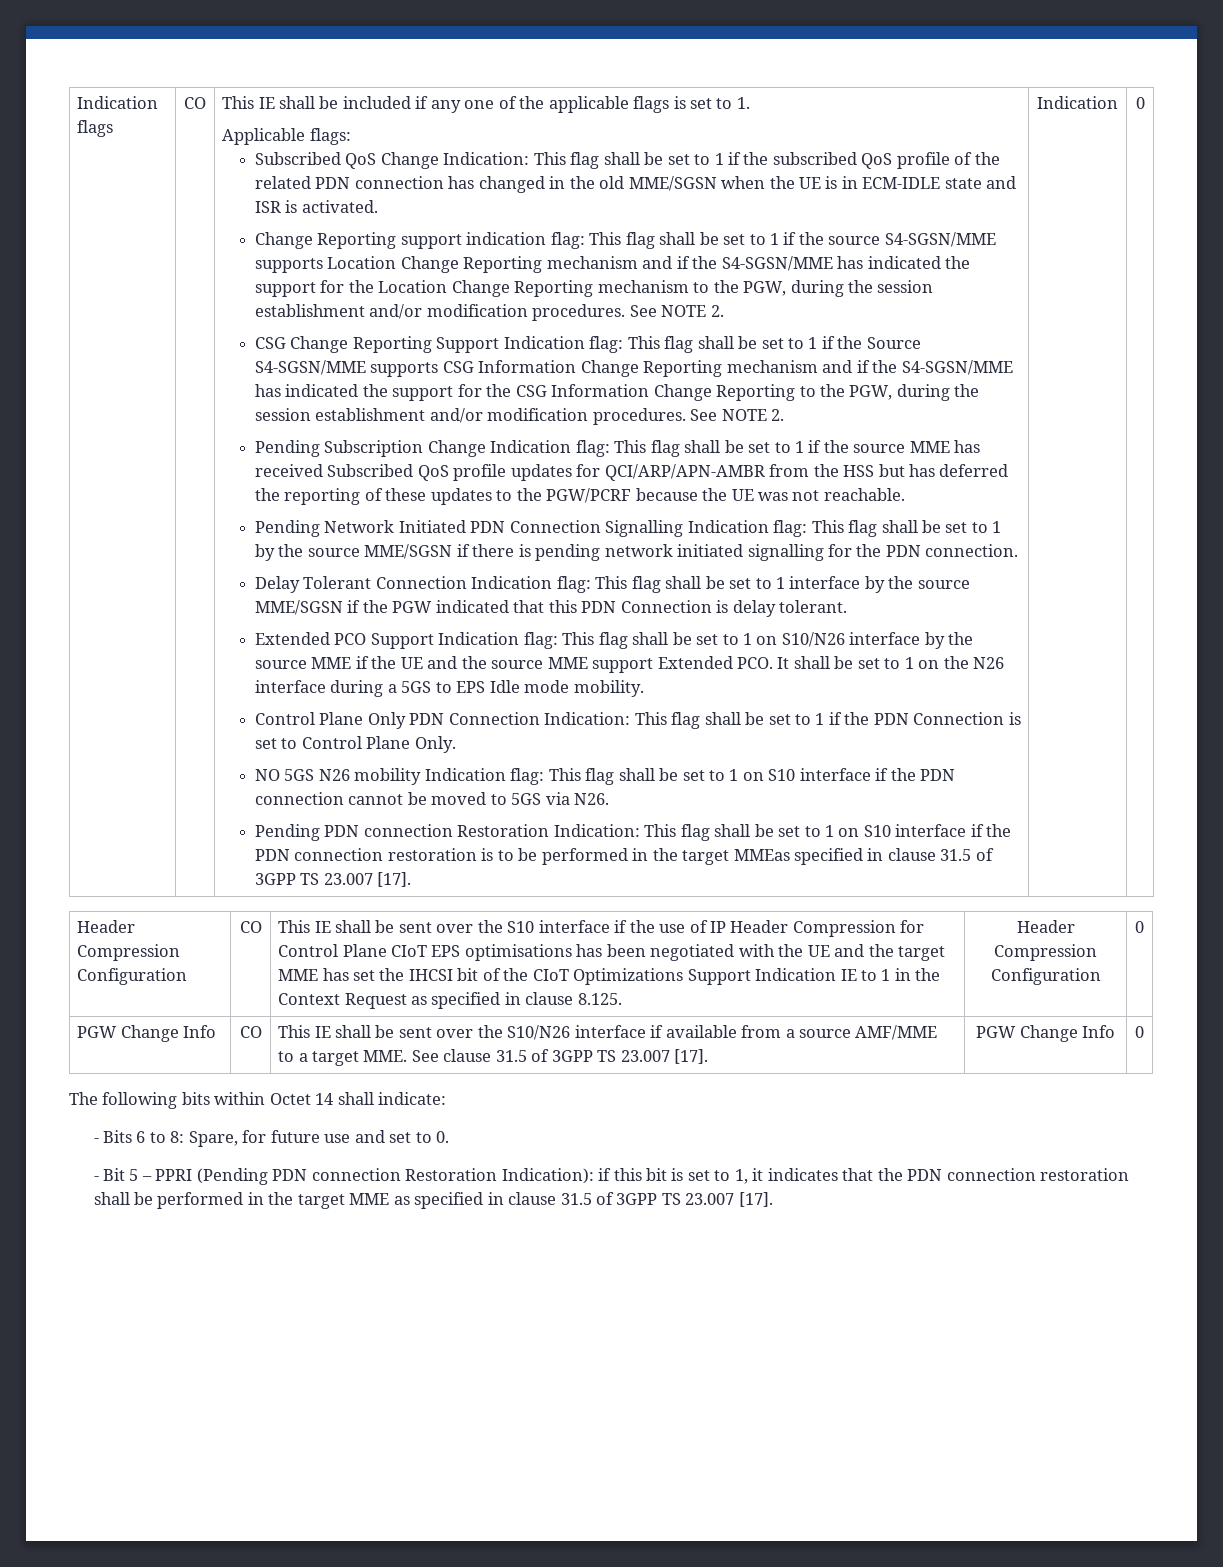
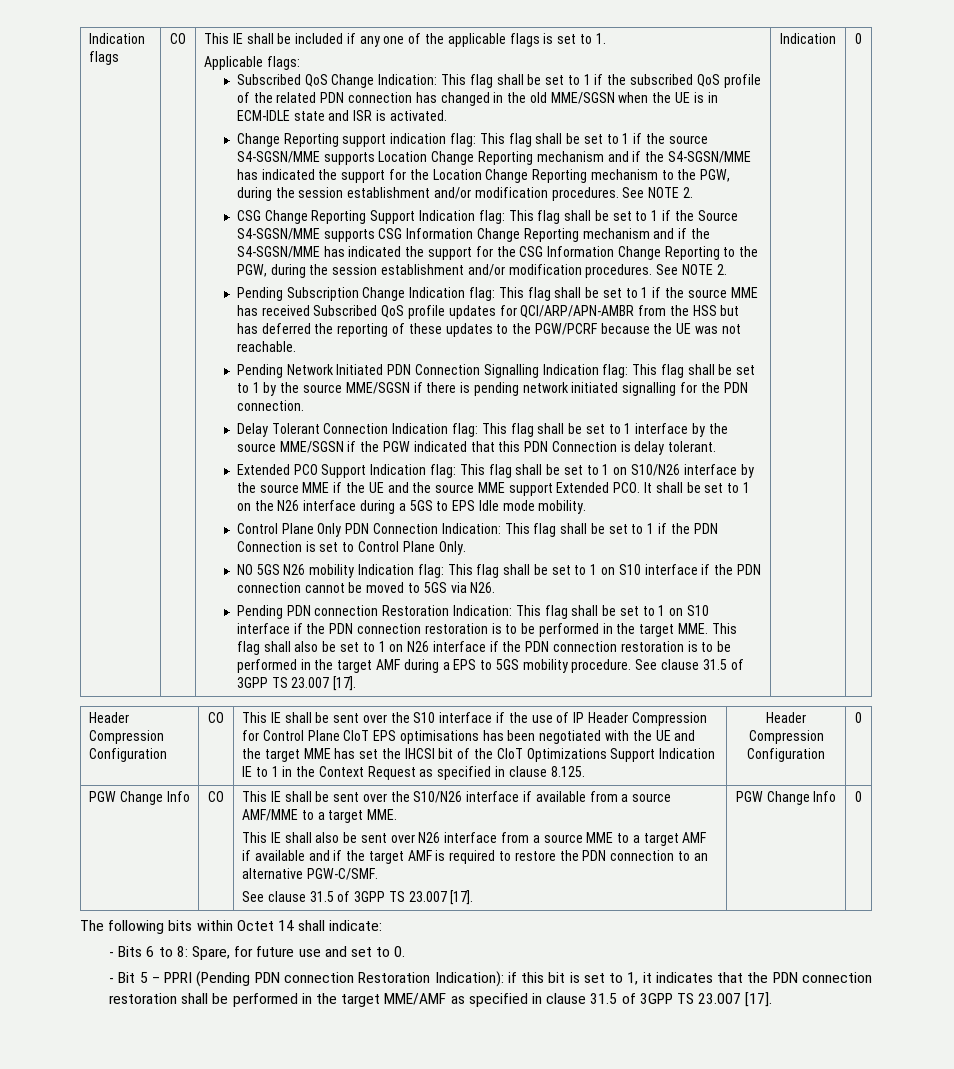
[733,848,884,865] MMEas specified in -> [677,623,737,634] [236,641,732,655] [236,659,658,673] MME. This flag shall also be set to 1 on N26 interface if the PDN connection restoration is to be performed in the target AMF during a EPS to 5GS mobility procedure. See
(408, 1056) none -> [241,832,707,846] [241,850,708,864] [241,868,378,880] // This IE shall also be sent over N26 interface from a source MME to a target AMF if available and if the target AMF is required to restore the PDN connection to an alternative PGW-C/SMF. //
[349,1193,390,1205] MME -> [384,993,447,1005] MME/AMF

